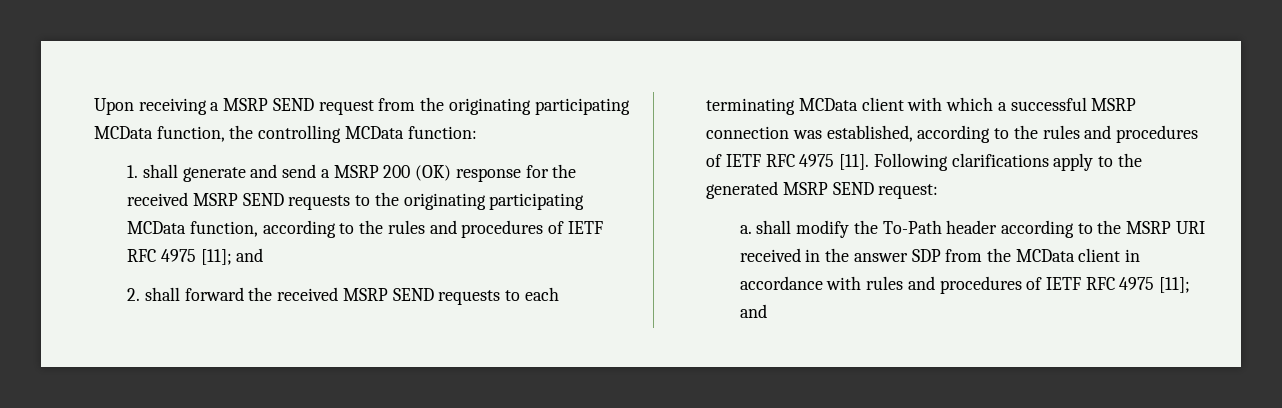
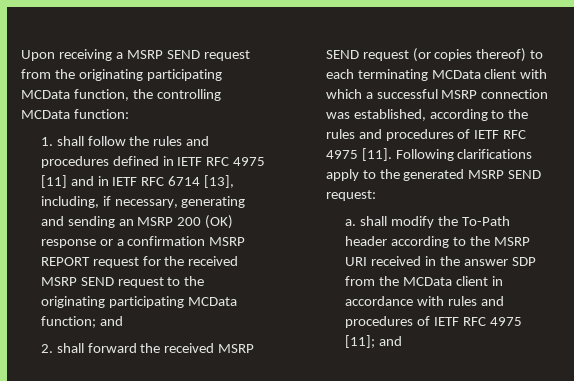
[182,164,521,182] generate and send a MSRP 200 (OK) response -> [87,136,210,146] [40,156,266,168] [40,175,235,188] [40,196,246,208] [40,215,234,229] [40,236,246,248] [40,257,139,268] follow the rules and procedures defined in IETF RFC 4975 [11] and in IETF RFC 6714 [13], including, if necessary, generating and sending an MSRP 200 (OK) response or a confirmation MSRP REPORT request
[288,195,351,210] requests -> [117,277,164,288] request
[190,220,603,238] [127,249,232,265] function, according to the rules and procedures of IETF RFC 4975 [11]; -> [40,316,96,328] function;
[438,290,501,305] requests -> [362,48,527,62] request (or copies thereof)

